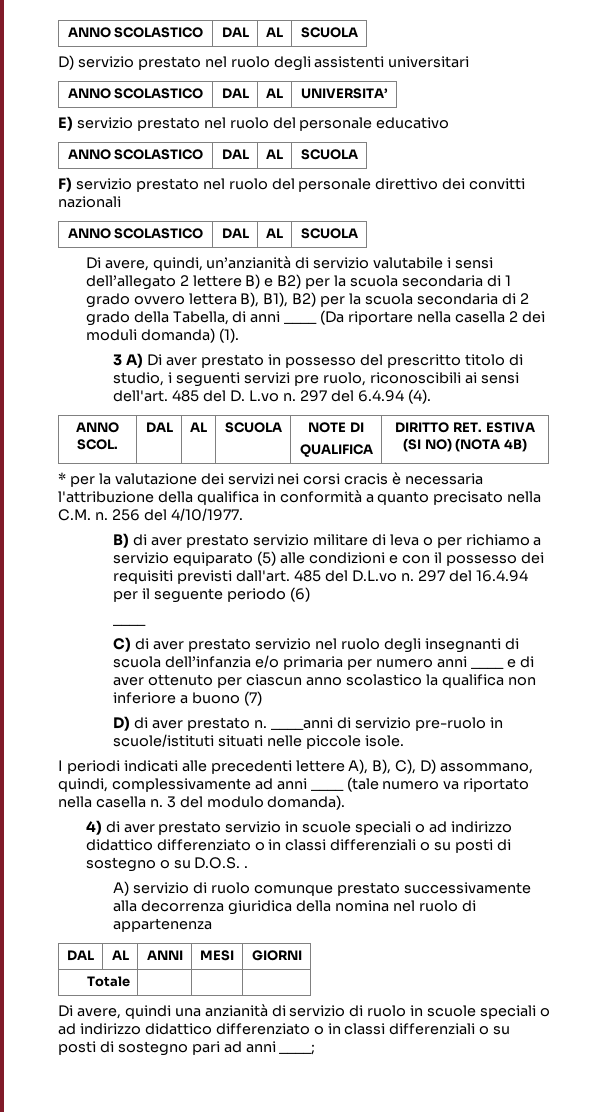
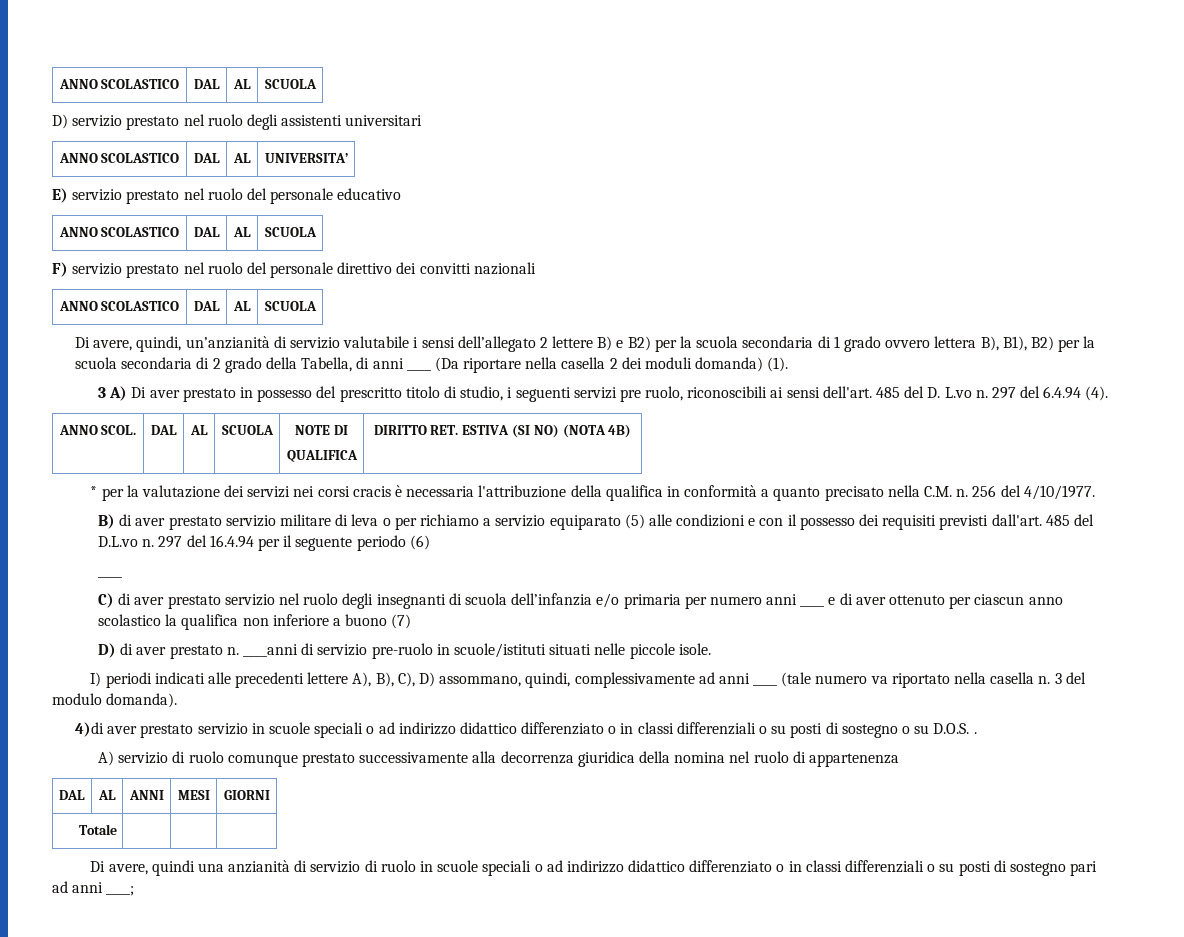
[58,760,63,771] I -> [90,672,102,687] I)
[85,820,120,835] 4) di -> [75,722,105,737] 4)di

